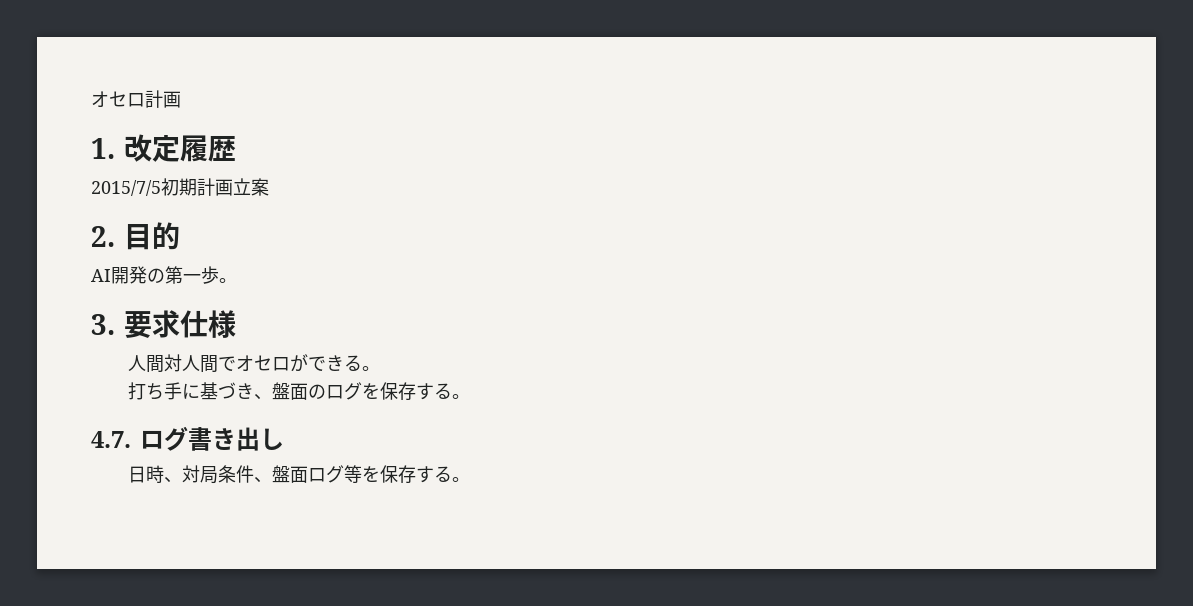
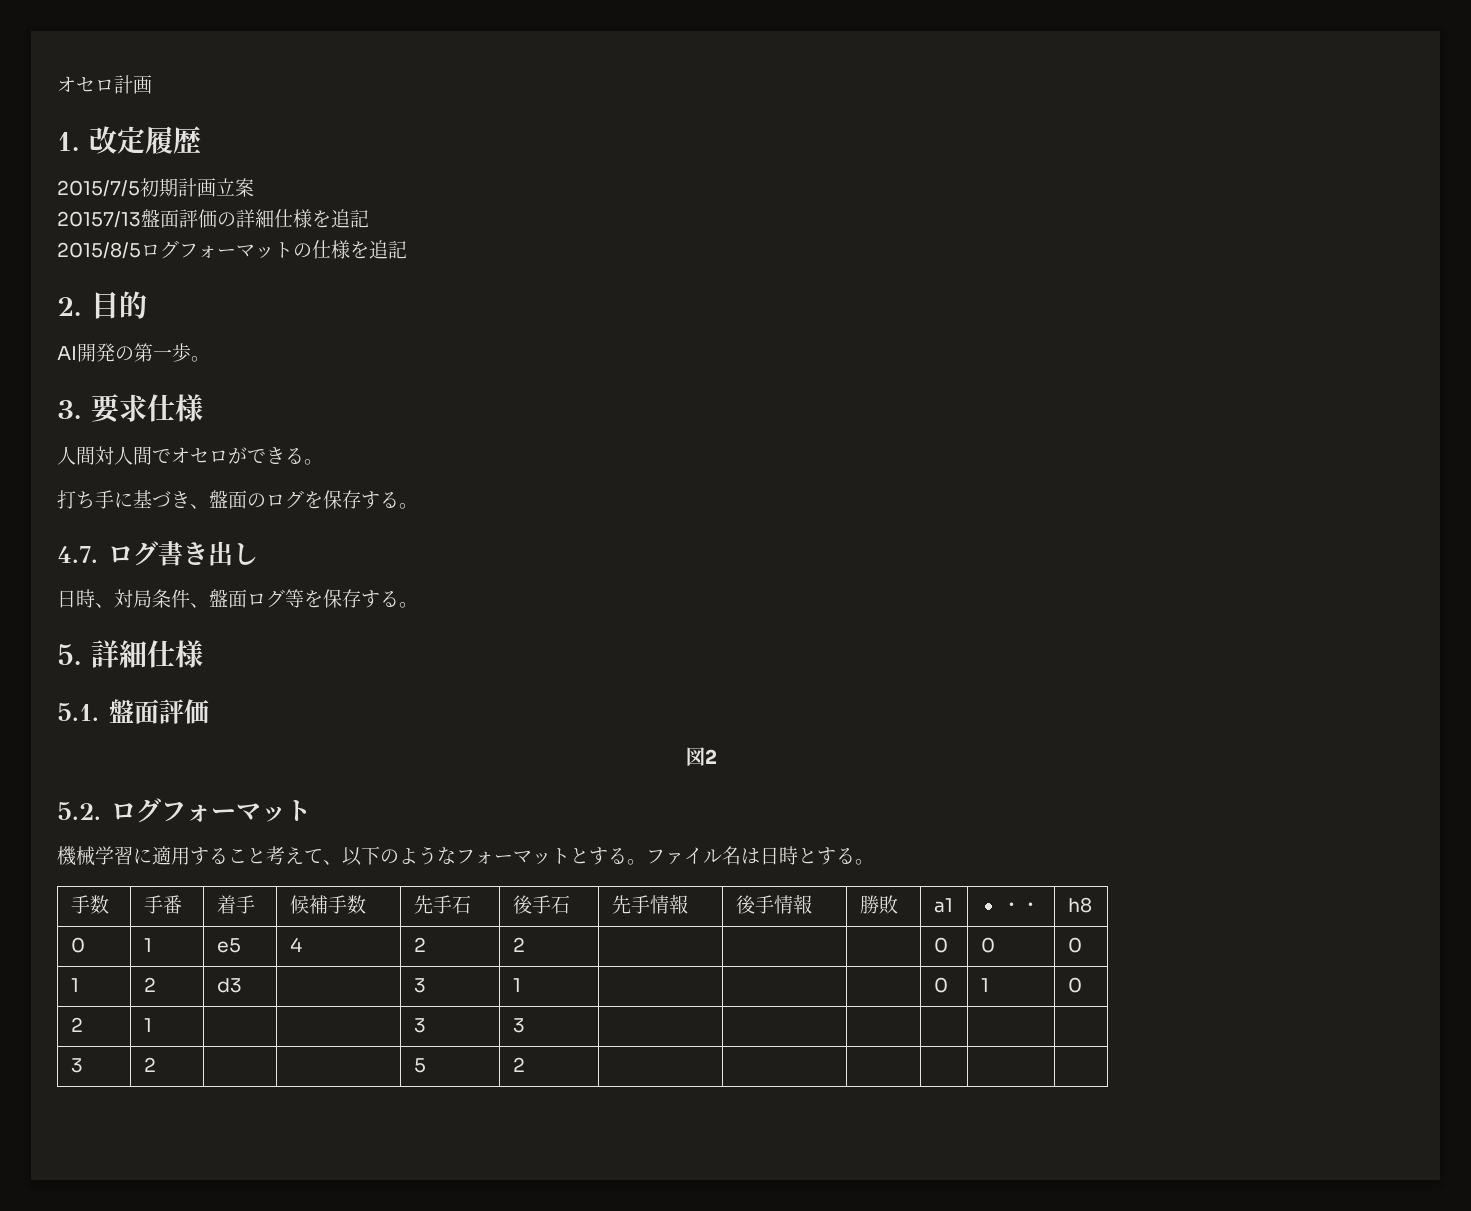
(269, 187) none -> [57,209,369,228] [57,240,407,259] // 20157/13盤面評価の詳細仕様を追記 // 2015/8/5ログフォーマットの仕様を追記
(471, 479) none -> [57,640,203,668] [57,699,209,724] [686,747,717,766] [57,798,311,823] [57,846,874,866] [70,895,109,914] [143,895,182,914] [216,895,255,914] [289,895,366,914] [413,895,471,914] [512,895,570,914] [611,894,688,914] [735,894,812,914] [859,895,898,914] [933,898,953,913] [1001,902,1040,912] [1067,897,1092,913] [70,937,85,953] [143,938,152,952] [216,938,241,953] [289,937,302,952] [413,937,426,952] [512,937,525,952] [933,937,948,953] [980,937,995,953] [1067,937,1082,953] [70,978,79,992] [143,977,156,992] [216,978,242,993] [413,978,426,993] [512,978,521,992] [933,977,948,993] [980,978,989,992] [1067,977,1082,993] [70,1017,83,1032] [143,1018,152,1032] [413,1018,426,1033] [512,1018,525,1033] [70,1058,83,1073] [143,1057,156,1072] [413,1058,426,1073] [512,1057,525,1072] // 5.詳細仕様 // 5.1.盤面評価 // 図2 // 5.2.ログフォーマット // 機械学習に適用すること考えて、以下のようなフォーマットとする。ファイル名は日時とする。 // 手数 | 手番 | 着手 | 候補手数 | 先手石 | 後手石 | 先手情報 | 後手情報 | 勝敗 | a1 | ・・ | h8 // 0 | 1 | e5 | 4 | 2 | 2 | | | | 0 | 0 | 0 // 1 | 2 | d3 | | 3 | 1 | | | | 0 | 1 | 0 // 2 | 1 | | | 3 | 3 | | | | | | // 3 | 2 | | | 5 | 2 | | | | | |

